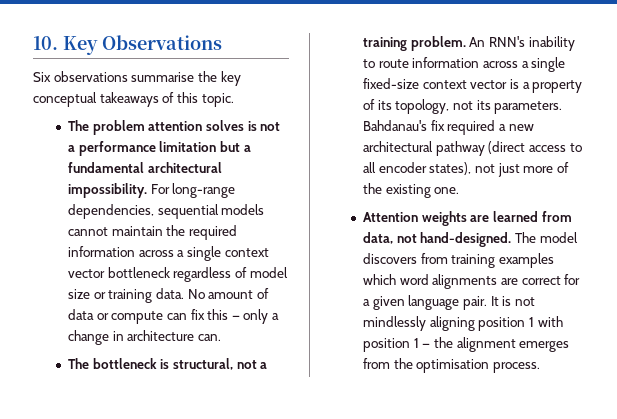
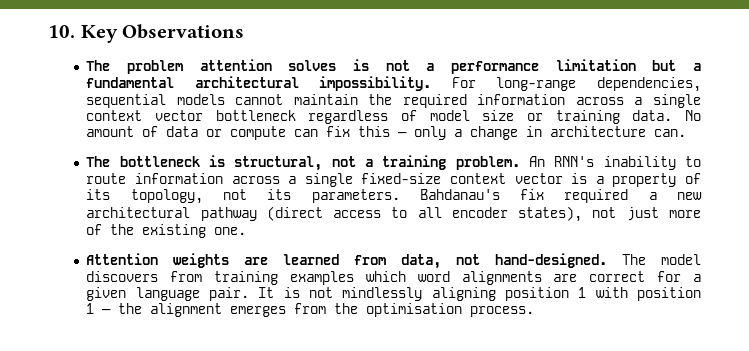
[33,71,241,86] [33,92,234,107] // Six observations summarise the key conceptual takeaways of this topic. -> (245, 31) none

